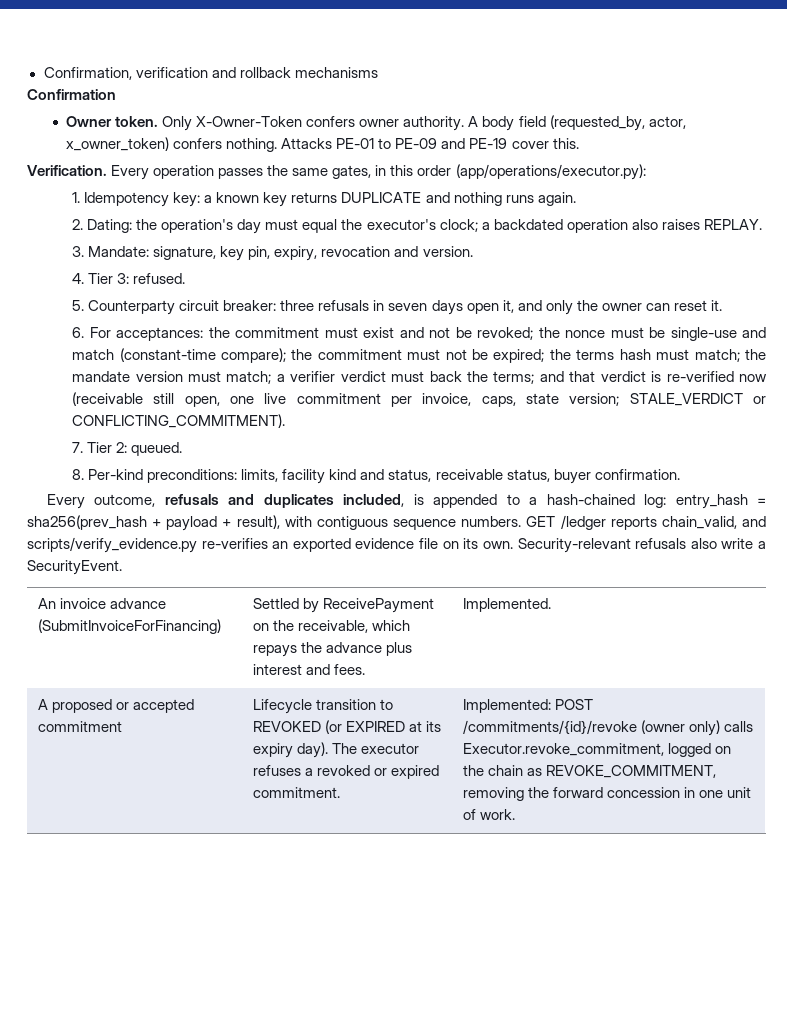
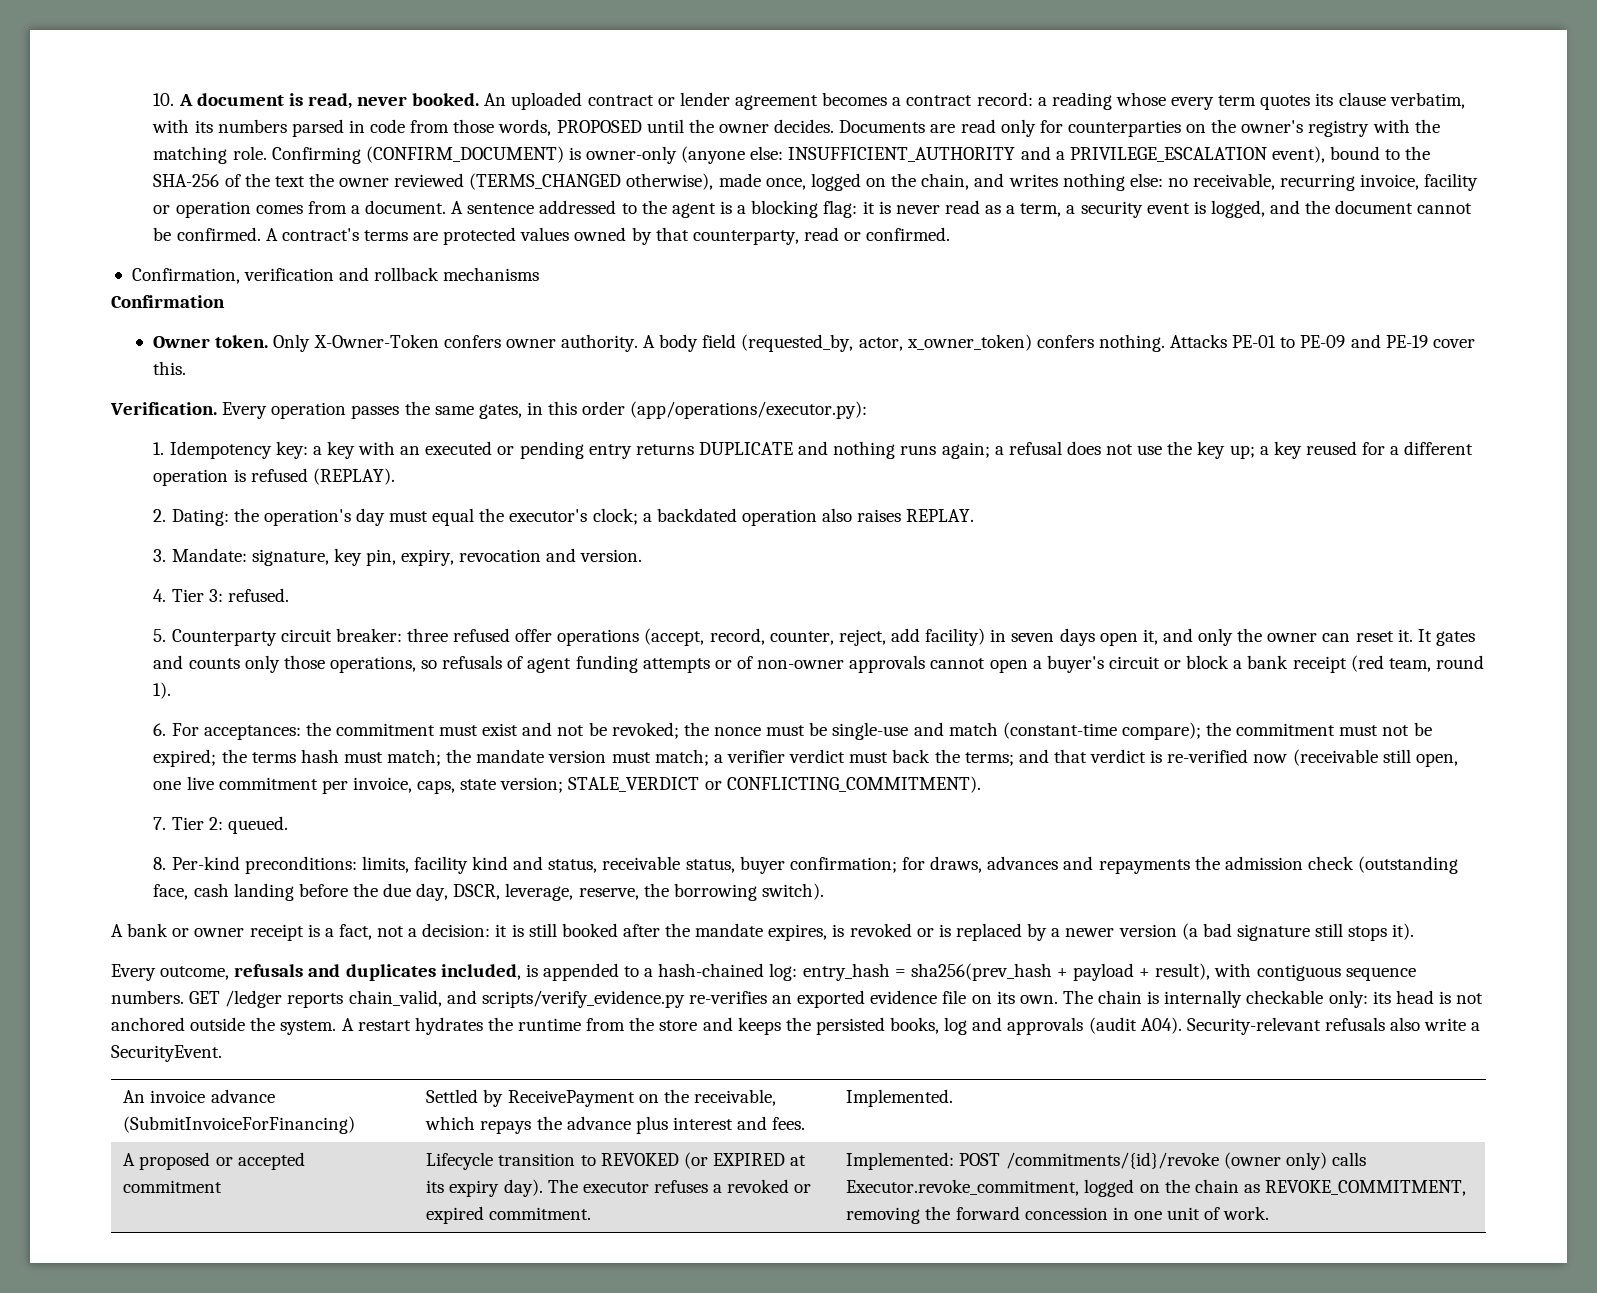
(43, 73) none -> [153,92,1465,110] [152,119,1440,137] [153,146,1431,164] [153,173,1479,191] [153,200,1473,218] [153,227,951,245] 10. A document is read, never booked. An uploaded contract or lender agreement becomes a contract record: a reading whose every term quotes its clause verbatim, with its numbers parsed in code from those words, PROPOSED until the owner decides. Documents are read only for counterparties on the owner's registry with the matching role. Confirming (CONFIRM_DOCUMENT) is owner-only (anyone else: INSUFFICIENT_AUTHORITY and a PRIVILEGE_ESCALATION event), bound to the SHA-256 of the text the owner reviewed (TERMS_CHANGED otherwise), made once, logged on the chain, and writes nothing else: no receivable, recurring invoice, facility or operation comes from a document. A sentence addressed to the agent is a blocking flag: it is never read as a term, a security event is logged, and the document cannot be confirmed. A contract's terms are protected values owned by that counterparty, read or confirmed. //
[216,192,288,207] known key -> [326,441,632,459] key with an executed or pending entry
[537,192,576,206] again. -> [941,441,1474,459] [153,468,395,486] again; a refusal does not use the key up; a key reused for a different operation is refused (REPLAY).
[318,300,370,311] refusals -> [453,628,986,646] refused offer operations (accept, record, counter, reject, add facility)
(722, 305) none -> [1417,629,1475,646] [153,655,1484,673] [153,682,172,699] It gates and counts only those operations, so refusals of agent funding attempts or of non-owner approvals cannot open a buyer's circuit or block a bank receipt (red team, round 1).
[594,469,680,480] confirmation. -> [789,856,1459,874] [153,883,824,901] [111,923,1415,941] confirmation; for draws, advances and repayments the admission check (outstanding face, cash landing before the due day, DSCR, leverage, reserve, the borrowing switch). // A bank or owner receipt is a fact, not a decision: it is still booked after the mandate expires, is revoked or is replaced by a newer version (a bad signature still stops it).
(513, 545) none -> [1062,990,1484,1008] [111,1017,1182,1035] The chain is internally checkable only: its head is not anchored outside the system. A restart hydrates the runtime from the store and keeps the persisted books, log and approvals (audit A04).

